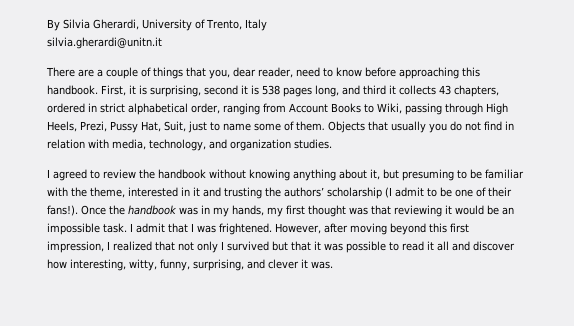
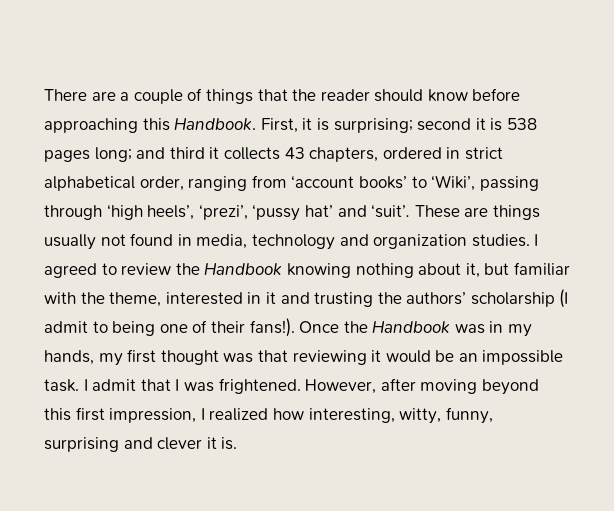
[47,19,267,31] [47,37,162,49] By Silvia Gherardi, University of Trento, Italy // silvia.gherardi@unitn.it // -> (44, 95) none
[209,67,333,79] you, dear reader, need to -> [292,89,424,102] the reader should
[47,85,98,95] handbook. -> [174,118,257,130] Handbook.
[150,85,201,97] surprising, -> [333,118,413,133] surprising;
[315,85,339,97] long, -> [94,147,132,162] long;
[289,103,508,115] [47,121,514,133] [47,139,206,151] Account Books to Wiki, passing through High Heels, Prezi, Pussy Hat, Suit, just to name some of them. Objects that usually you do not find in relation with media, technology, -> [291,175,539,191] [44,204,540,221] [44,233,335,250] ‘account books’ to ‘Wiki’, passing through ‘high heels’, ‘prezi’, ‘pussy hat’ and ‘suit’. These are things usually not found in media, technology
(332, 144) // -> (530, 240) none
[158,169,482,181] handbook without knowing anything about it, but presuming to be -> [204,263,510,278] Handbook knowing nothing about it, but
[440,187,452,197] be -> [112,321,156,336] being
[128,205,177,215] handbook -> [372,321,451,333] Handbook
[155,241,515,253] that not only I survived but that it was possible to read it all and discover -> (269, 414) none
[193,259,244,271] surprising, -> [44,437,119,452] surprising
[311,261,333,269] was. -> [221,437,238,450] is.

